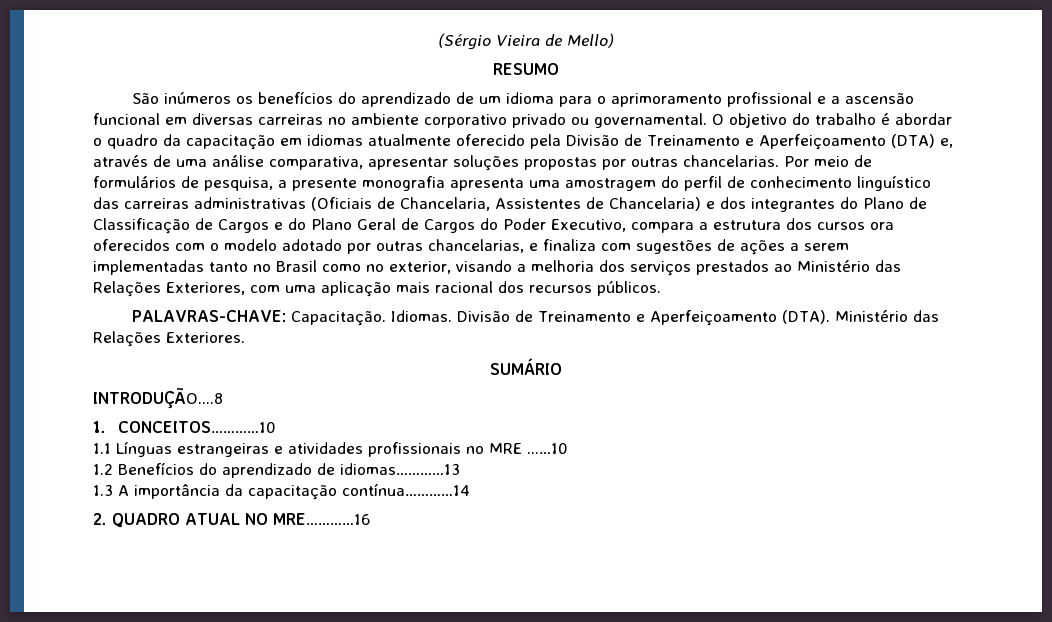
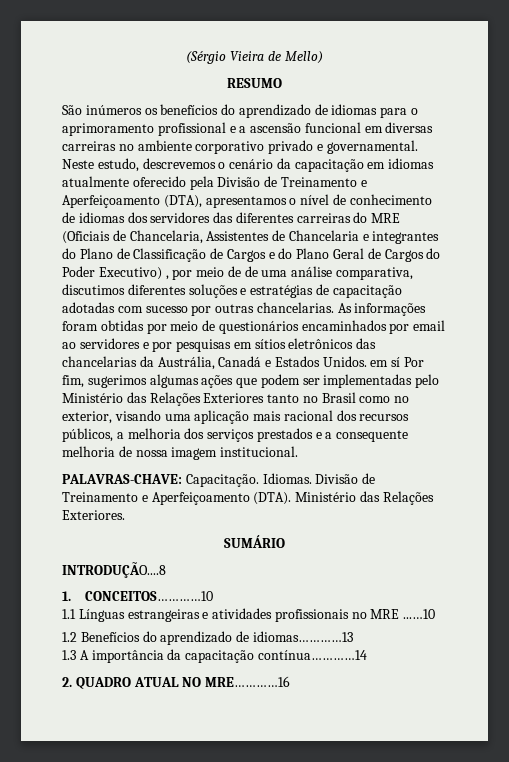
[478,92,554,104] um idioma -> [331,104,378,115] idiomas
[571,113,952,128] [93,134,158,149] ou governamental. O objetivo do trabalho é abordar o quadro -> [316,140,418,154] [62,158,274,172] e governamental. Neste estudo, descrevemos o cenário
[890,134,953,148] [93,155,872,171] [93,175,931,191] [93,197,306,209] (DTA) e, através de uma análise comparativa, apresentar soluções propostas por outras chancelarias. Por meio de formulários de pesquisa, a presente monografia apresenta uma amostragem do perfil de conhecimento linguístico das carreiras administrativas -> [163,194,432,208] [62,212,401,223] (DTA), apresentamos o nível de conhecimento de idiomas dos servidores das diferentes carreiras do MRE
[609,197,746,211] Chancelaria) e dos -> [288,230,369,241] Chancelaria e
[551,218,894,233] [93,239,849,255] [93,260,204,275] Executivo, compara a estrutura dos cursos ora oferecidos com o modelo adotado por outras chancelarias, e finaliza com sugestões de ações a serem implementadas -> [98,266,414,280] [62,284,402,298] [62,302,427,316] [62,320,446,334] [62,338,377,352] [62,356,425,370] [62,374,440,388] [62,392,265,406] Executivo) , por meio de de uma análise comparativa, discutimos diferentes soluções e estratégias de capacitação adotadas com sucesso por outras chancelarias. As informações foram obtidas por meio de questionários encaminhados por email ao servidores e por pesquisas em sítios eletrônicos das chancelarias da Austrália, Canadá e Estados Unidos. em sí Por fim, sugerimos algumas ações que podem ser implementadas pelo Ministério das Relações Exteriores
[517,260,901,276] [93,281,280,297] a melhoria dos serviços prestados ao Ministério das Relações Exteriores, com -> (161, 415) none
[597,281,661,296] públicos. -> [62,428,409,442] [62,446,299,460] públicos, a melhoria dos serviços prestados e a consequente melhoria de nossa imagem institucional.

